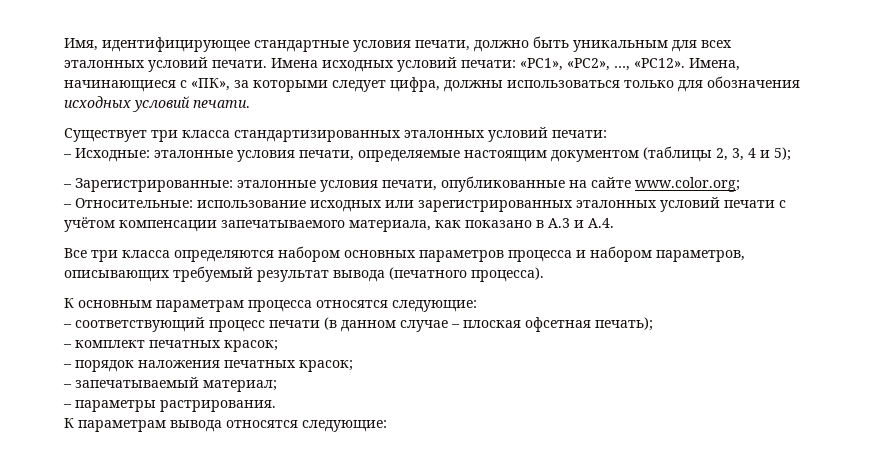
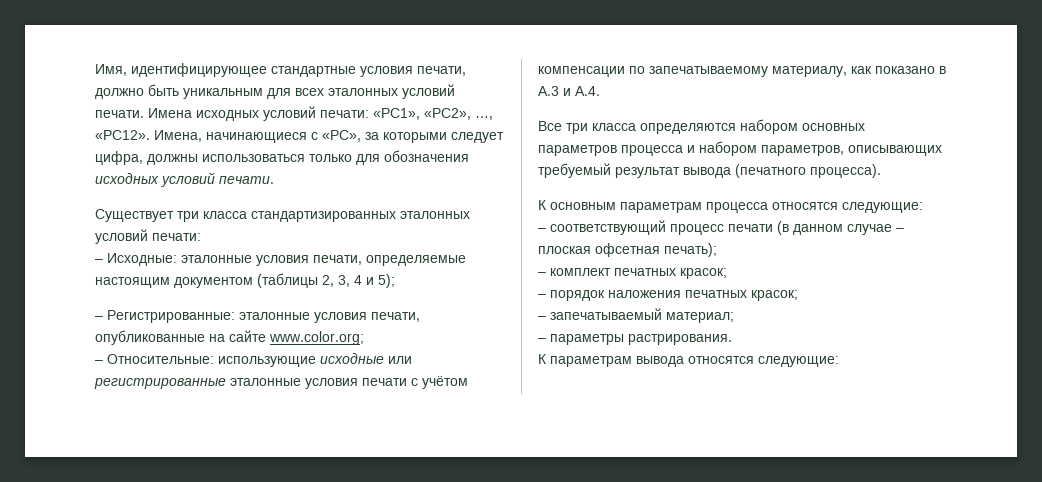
[191,78,230,91] «ПК», -> [322,130,361,142] «PC»,
[75,178,233,192] Зарегистрированные: -> [107,310,235,323] Регистрированные:
[197,197,720,212] использование исходных или зарегистрированных эталонных условий -> [218,353,412,367] [94,378,358,389] использующие исходные или регистрированные эталонные условия
[221,220,431,232] запечатываемого материала, -> [629,66,847,77] по запечатываемому материалу,

